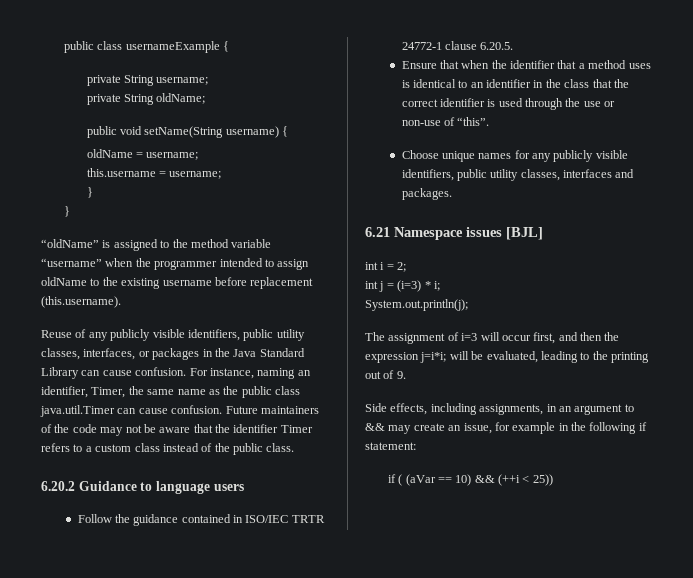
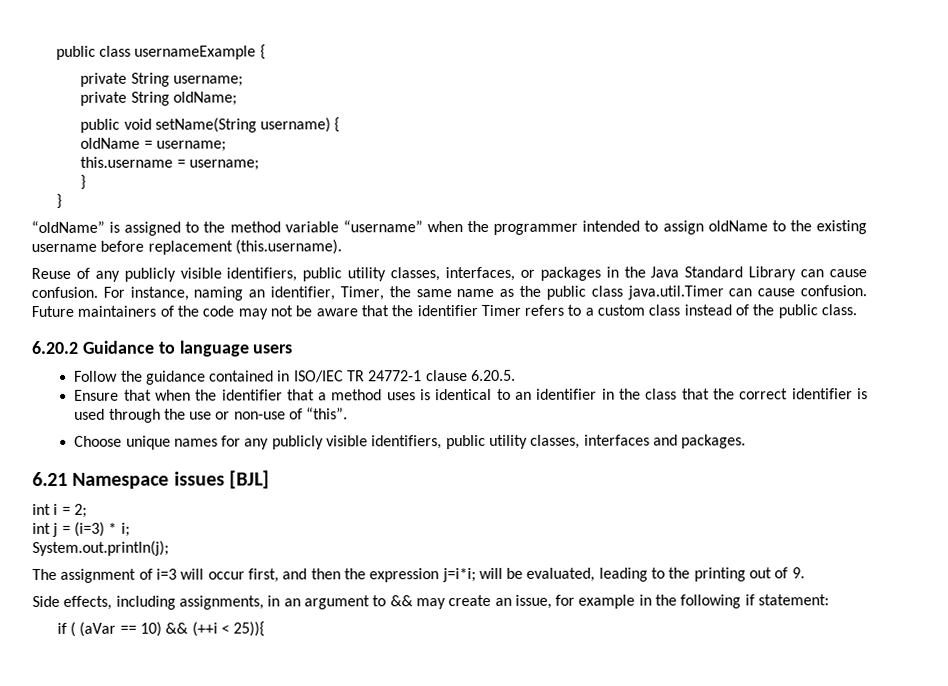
[291,515,325,523] TRTR -> [347,370,366,382] TR
[532,474,553,486] 25)) -> [233,621,266,637] 25)){

